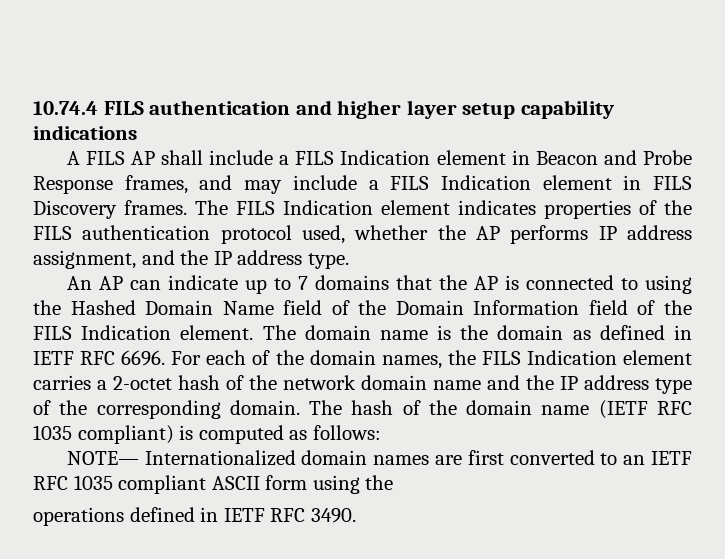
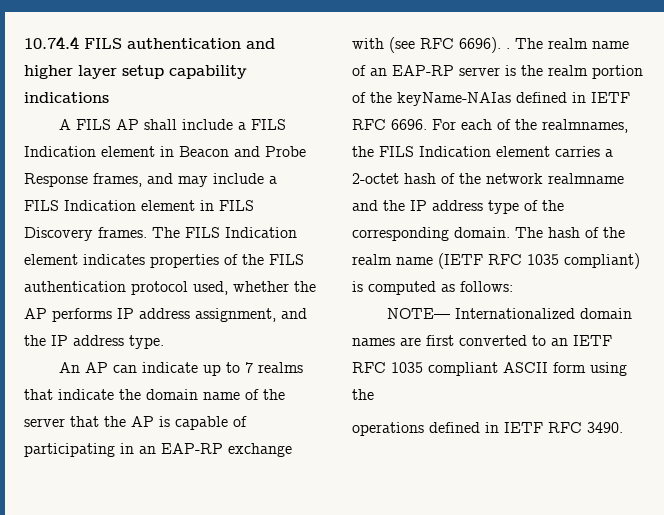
[314,275,692,294] [33,300,692,315] [33,325,591,340] domains that the AP is connected to using the Hashed Domain Name field of the Domain Information field of the FILS Indication element. The domain name is the domain as -> [257,362,303,373] [24,389,285,400] [24,416,247,430] [24,443,292,457] [352,37,629,53] [352,65,643,79] [352,92,511,106] realms that indicate the domain name of the server that the AP is capable of participating in an EAP-RP exchange with (see RFC 6696). . The realm name of an EAP-RP server is the realm portion of the keyName-NAIas
[309,350,442,369] domain names, -> [542,119,628,133] realmnames,
[361,375,481,390] domain name -> [548,173,624,184] realmname
[466,400,533,415] domain -> [352,254,392,265] realm

